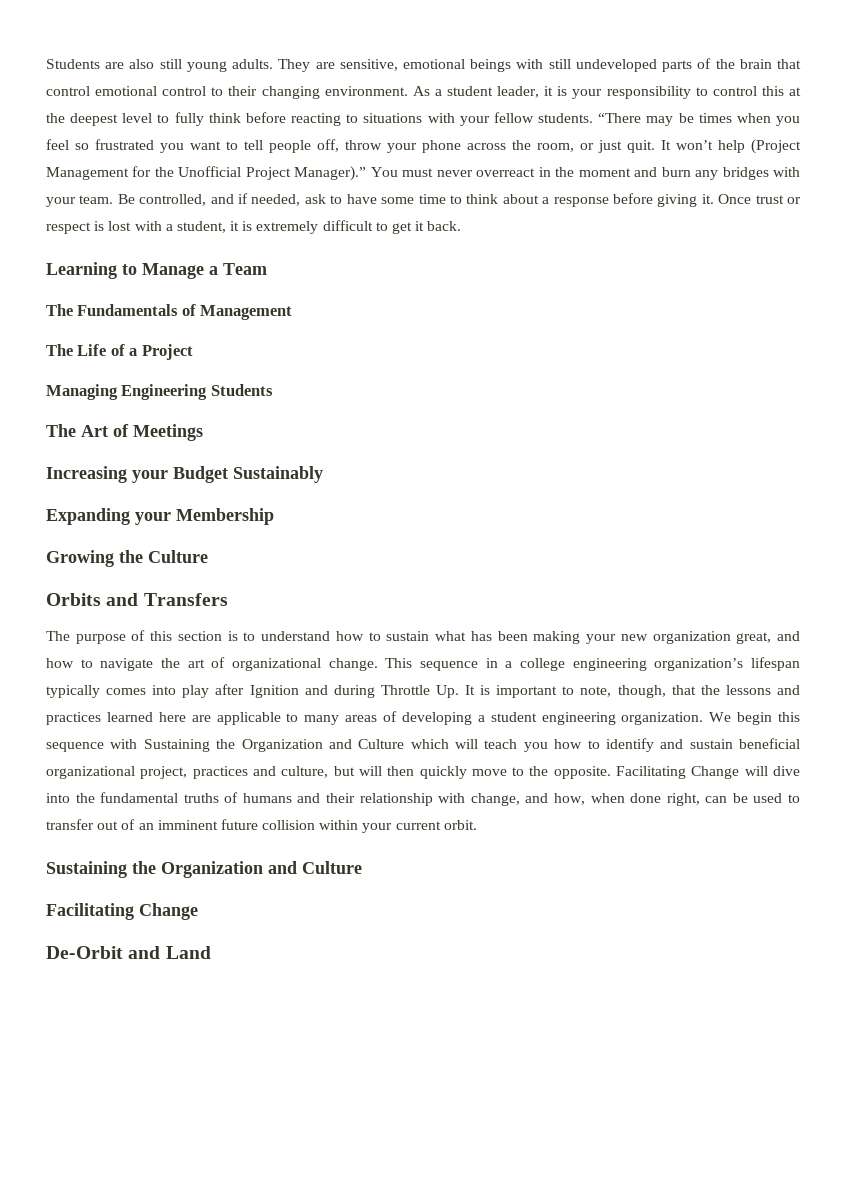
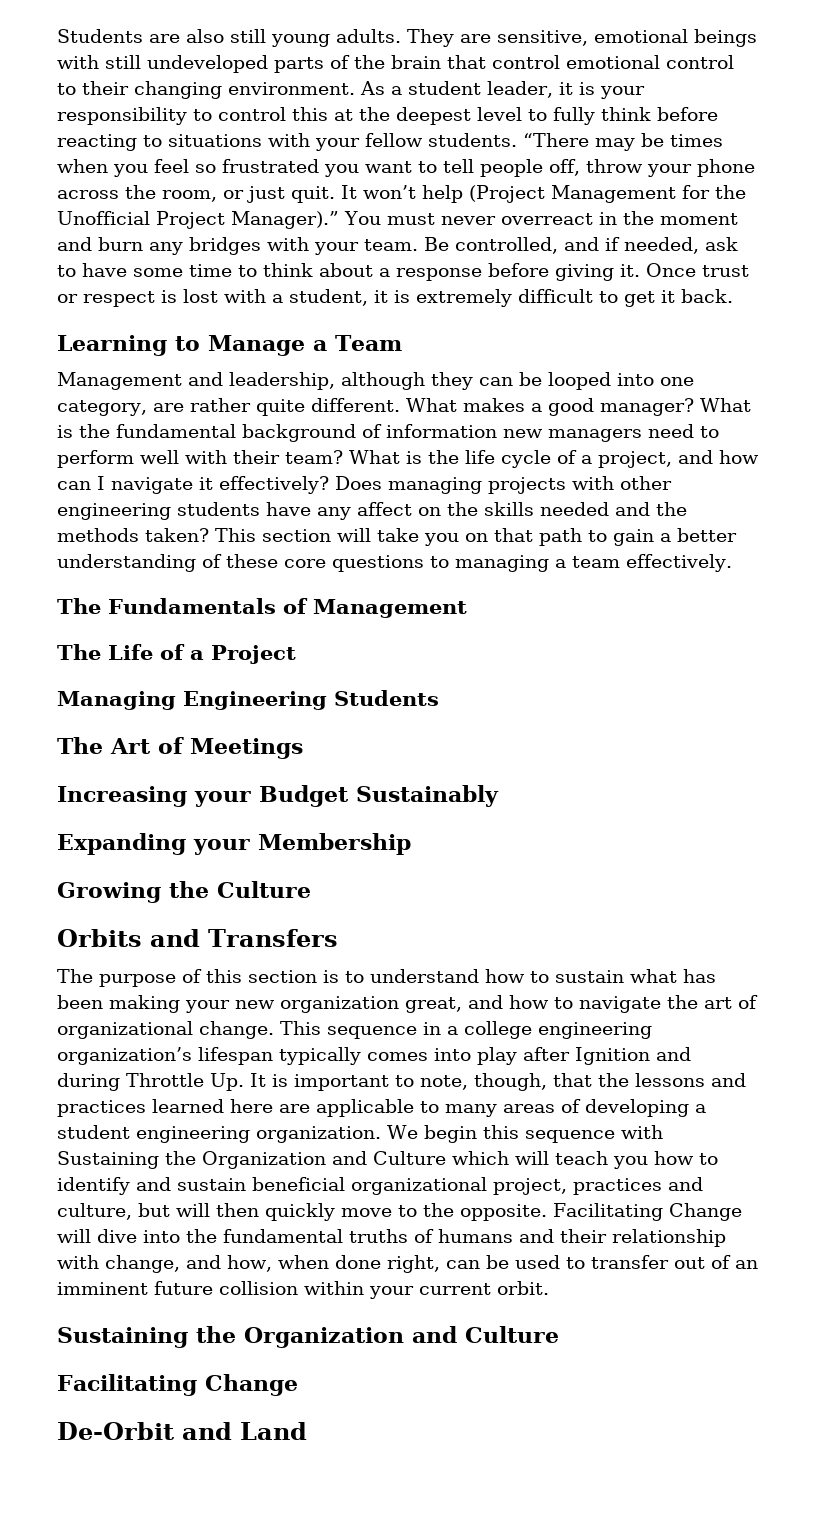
(267, 269) none -> [57,372,694,390] [57,398,751,416] [57,424,719,442] [57,450,759,468] [57,476,672,494] [57,502,687,520] [57,528,737,546] [57,554,732,572] // Management and leadership, although they can be looped into one category, are rather quite different. What makes a good manager? What is the fundamental background of information new managers need to perform well with their team? What is the life cycle of a project, and how can I navigate it effectively? Does managing projects with other engineering students have any affect on the skills needed and the methods taken? This section will take you on that path to gain a better understanding of these core questions to managing a team effectively.

